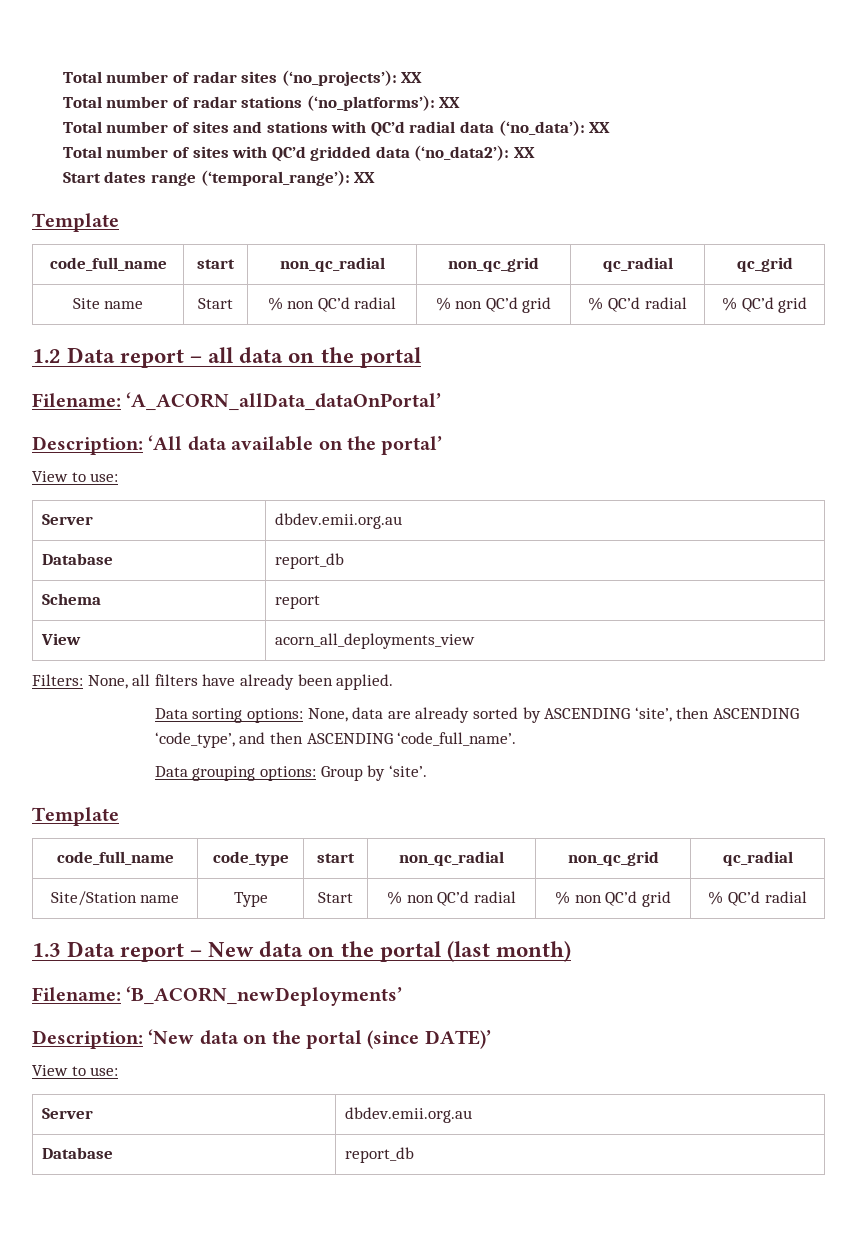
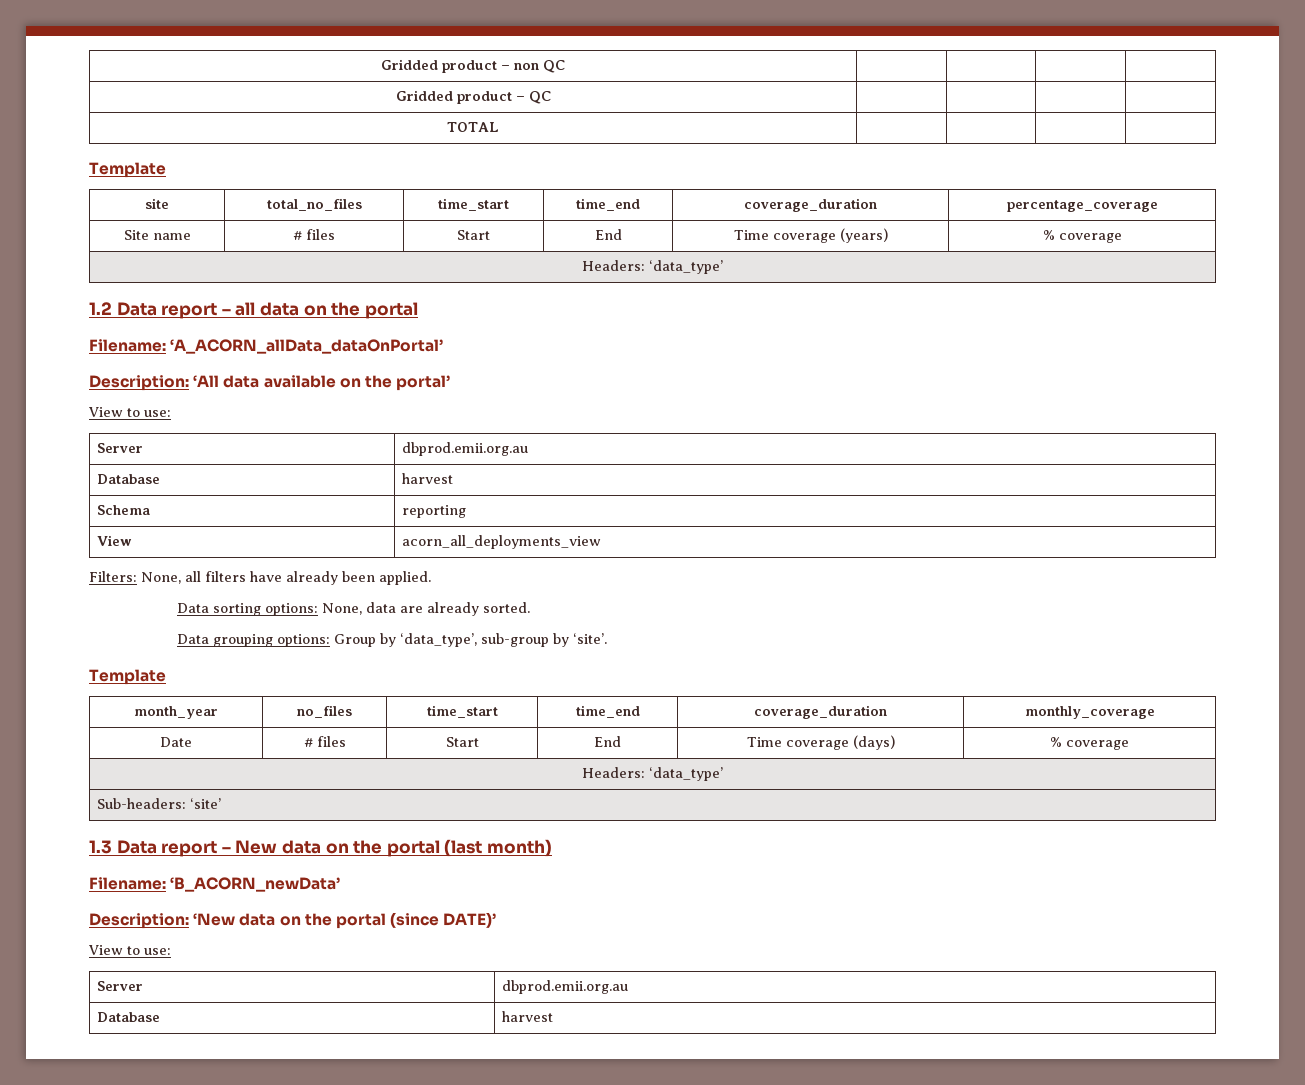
[62,70,423,86] [62,95,461,111] [62,120,611,137] [62,145,536,162] [62,170,376,186] [32,213,119,232] [49,257,167,271] [197,259,235,269] [279,257,385,272] [448,257,539,272] [602,257,673,272] [736,257,793,272] Total number of radar sites (‘no_projects’): XX // Total number of radar stations (‘no_platforms’): XX // Total number of sites and stations with QC’d radial data (‘no_data’): XX // Total number of sites with QC’d gridded data (‘no_data2’): XX // Start dates range (‘temporal_range’): XX // Template // code_full_name | start | non_qc_radial | non_qc_grid | qc_radial | qc_grid -> [381,59,565,73] [395,90,551,104] [447,122,499,132] [89,162,166,178] [145,198,169,209] [266,198,362,211] [438,198,509,211] [576,198,640,211] [744,198,877,212] [1006,200,1158,212] Gridded product – non QC | | | | // Gridded product – QC | | | | // TOTAL | | | | // Template // site | total_no_files | time_start | time_end | coverage_duration | percentage_coverage
[198,298,233,309] [267,297,397,312] [435,297,552,313] [588,297,687,312] [721,297,808,313] | Start | % non QC’d radial | % non QC’d grid | % QC’d radial | % QC’d grid -> [293,229,335,240] [457,230,490,240] [594,229,622,240] [733,228,888,243] [1042,230,1122,243] [582,260,723,274] | # files | Start | End | Time coverage (years) | % coverage // Headers: ‘data_type’
[274,513,402,529] [41,553,113,565] [274,553,344,569] dbdev.emii.org.au // Database | report_db -> [402,442,529,456] [97,474,161,484] [402,473,454,484] dbprod.emii.org.au // Database | harvest
[274,595,320,609] report -> [402,505,467,518] reporting
[473,707,799,723] [154,732,517,748] sorted by ASCENDING ‘site’, then ASCENDING ‘code_type’, and then ASCENDING ‘code_full_name’. -> [483,602,531,613] sorted.
(386, 773) none -> [400,633,570,647] ‘data_type’, sub-group by
[56,851,174,865] [212,851,289,866] [317,853,355,863] [399,851,504,866] [567,851,659,866] [722,851,793,866] [50,891,180,906] [233,892,268,907] [318,892,353,903] [387,891,516,906] [555,891,671,907] [708,891,807,906] code_full_name | code_type | start | non_qc_radial | non_qc_grid | qc_radial // Site/Station name | Type | Start | % non QC’d radial | % non QC’d grid | % QC’d radial -> [134,706,218,719] [297,705,352,718] [426,705,498,718] [575,705,640,718] [754,705,887,719] [1024,706,1155,719] [160,737,192,747] [303,736,346,747] [445,737,479,747] [594,736,621,747] [746,735,895,750] [1050,737,1129,750] [582,767,723,781] [97,798,222,809] month_year | no_files | time_start | time_end | coverage_duration | monthly_coverage // Date | # files | Start | End | Time coverage (days) | % coverage // Headers: ‘data_type’ // Sub-headers: ‘site’
[126,986,403,1006] ‘B_ACORN_newDeployments’ -> [170,877,341,892] ‘B_ACORN_newData’
[344,1107,472,1123] [41,1147,113,1159] [344,1147,414,1163] dbdev.emii.org.au // Database | report_db -> [502,980,629,994] [97,1012,161,1022] [502,1011,554,1022] dbprod.emii.org.au // Database | harvest

